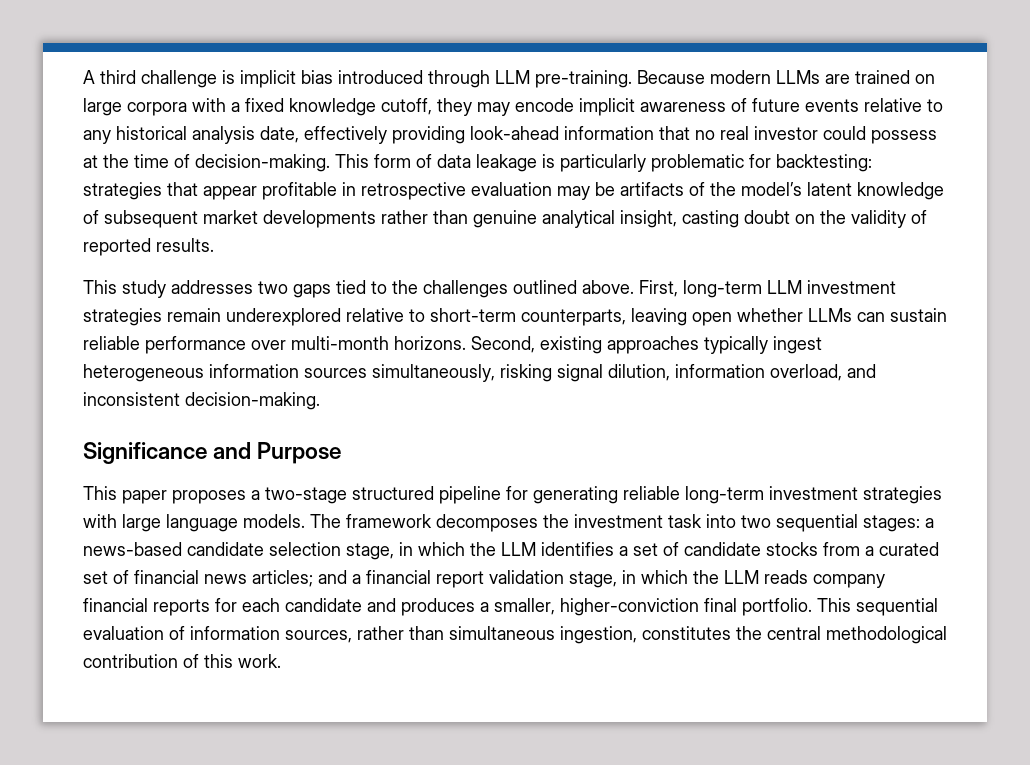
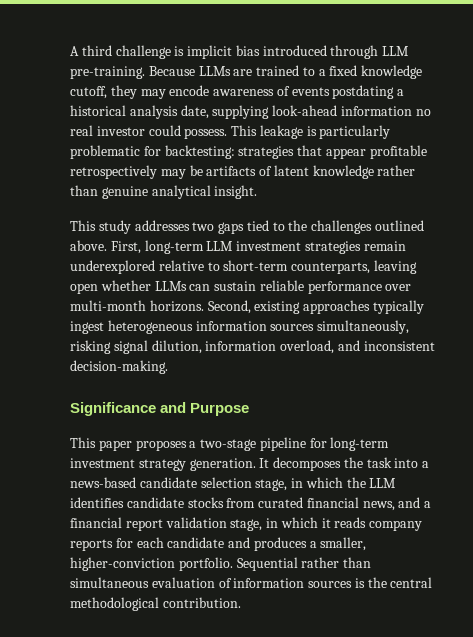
[710,70,771,84] modern -> (195, 71) none
[915,74,935,84] [83,98,226,116] on large corpora with -> [302,67,315,76] to
[579,98,635,116] implicit -> (210, 90) none
[752,98,943,112] [83,130,111,144] future events relative to any -> [291,85,405,99] events postdating a
[304,126,465,144] effectively providing -> [212,105,270,119] supplying
[659,126,690,140] that -> (412, 111) none
[871,130,937,144] [83,154,471,172] possess at the time of decision-making. This form of data -> [184,125,258,139] possess. This
[342,182,552,200] in retrospective evaluation -> [70,165,157,179] retrospectively
[710,182,944,200] [83,210,927,228] [83,238,214,256] the model’s latent knowledge of subsequent market developments rather than genuine analytical insight, casting doubt on the validity of reported results. -> [273,165,416,179] [70,185,258,199] latent knowledge rather than genuine analytical insight.
[352,486,434,500] structured -> (257, 445) none
[533,486,942,504] [83,514,432,532] generating reliable long-term investment strategies with large language models. The framework -> [330,437,390,451] [70,458,270,471] long-term investment strategy generation. It
[574,514,663,528] investment -> (363, 462) none
[741,514,920,532] two sequential stages: -> (419, 463) none
[619,542,939,556] [83,570,313,587] a set of candidate stocks from a curated set of financial news articles; -> [126,497,395,511] candidate stocks from curated financial news,
[693,570,759,584] the LLM -> [321,518,331,528] it
[83,598,148,612] financial -> (423, 525) none
[704,598,938,616] [83,626,947,644] [83,654,281,668] final portfolio. This sequential evaluation of information sources, rather than simultaneous ingestion, constitutes the central methodological contribution of this work. -> [178,557,372,571] [70,577,433,588] [70,597,241,611] portfolio. Sequential rather than simultaneous evaluation of information sources is the central methodological contribution.

